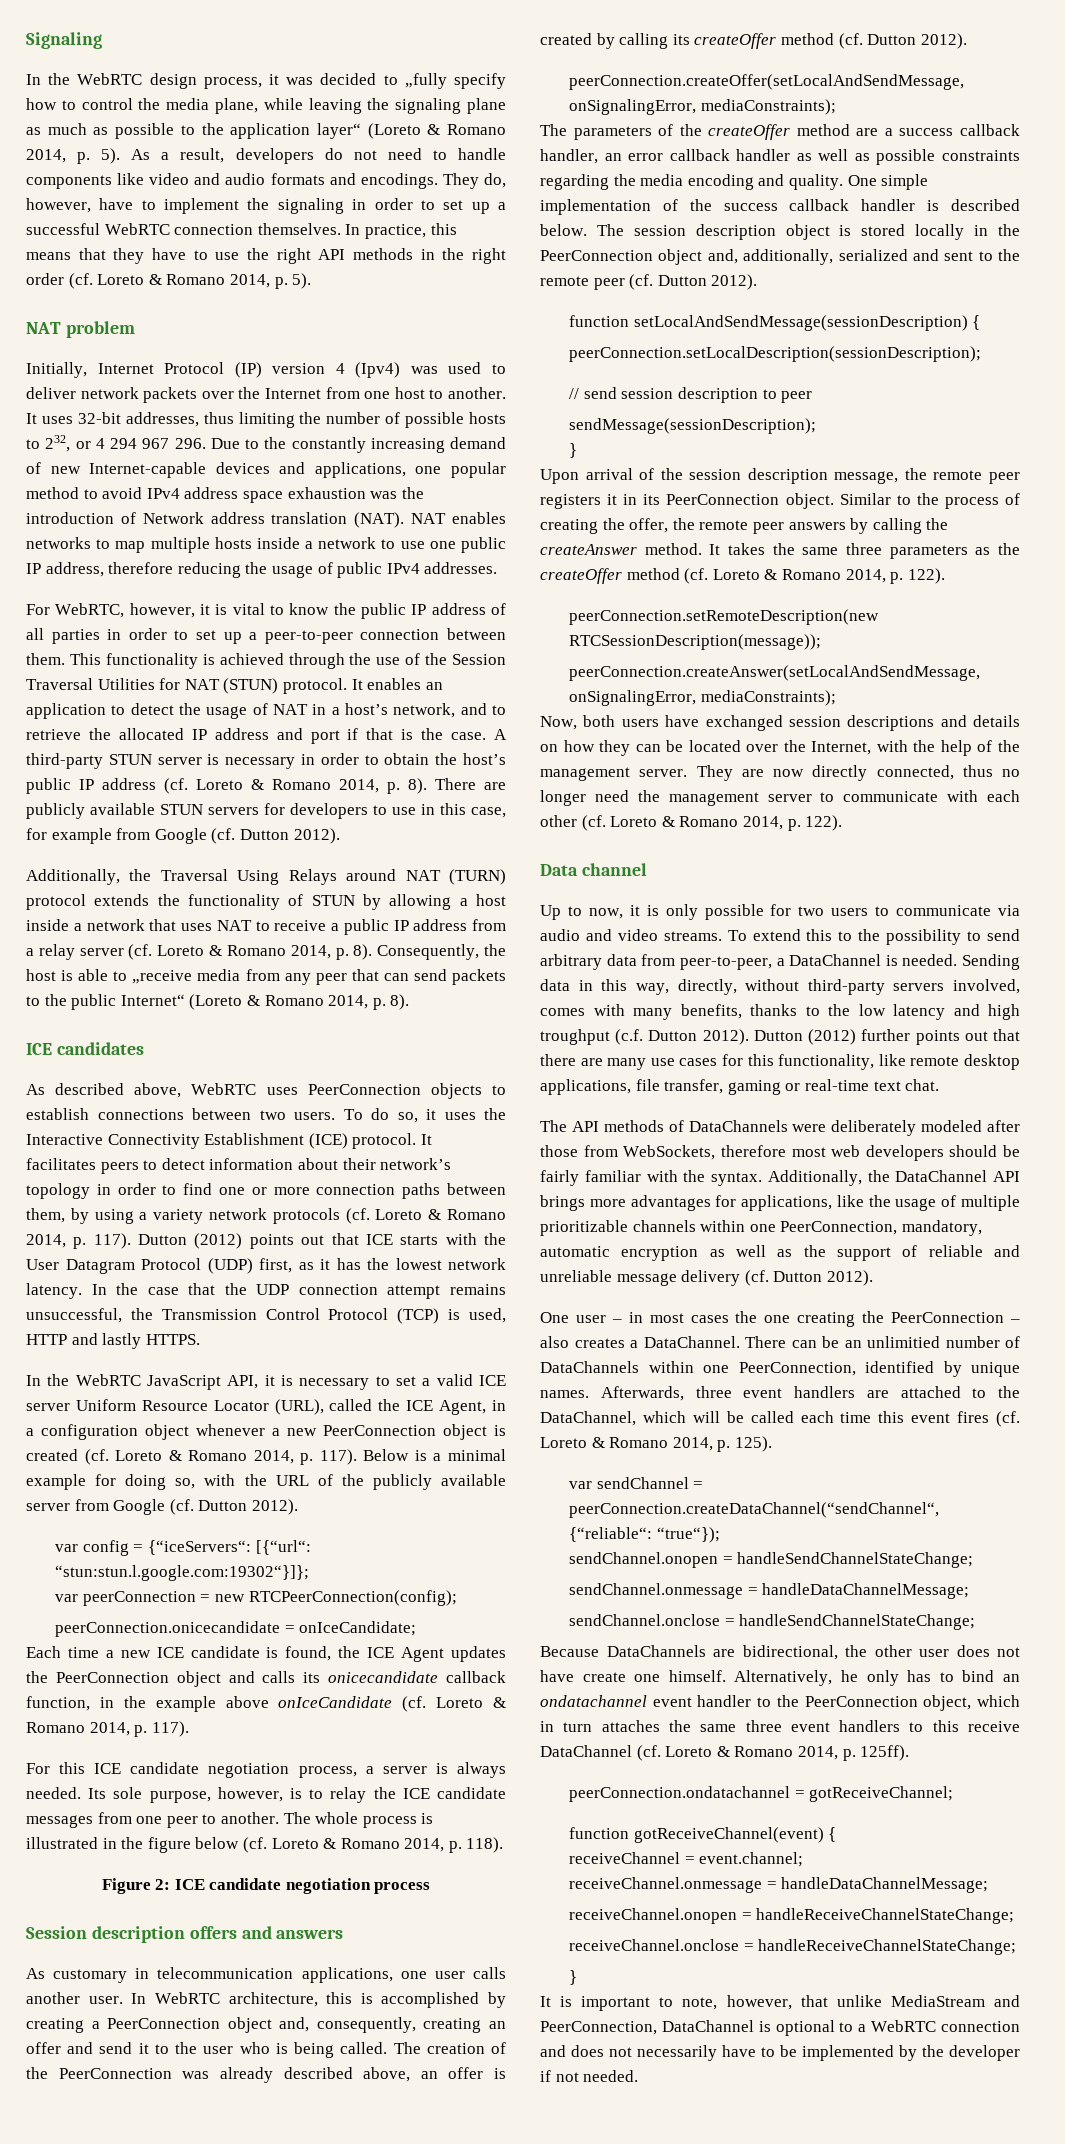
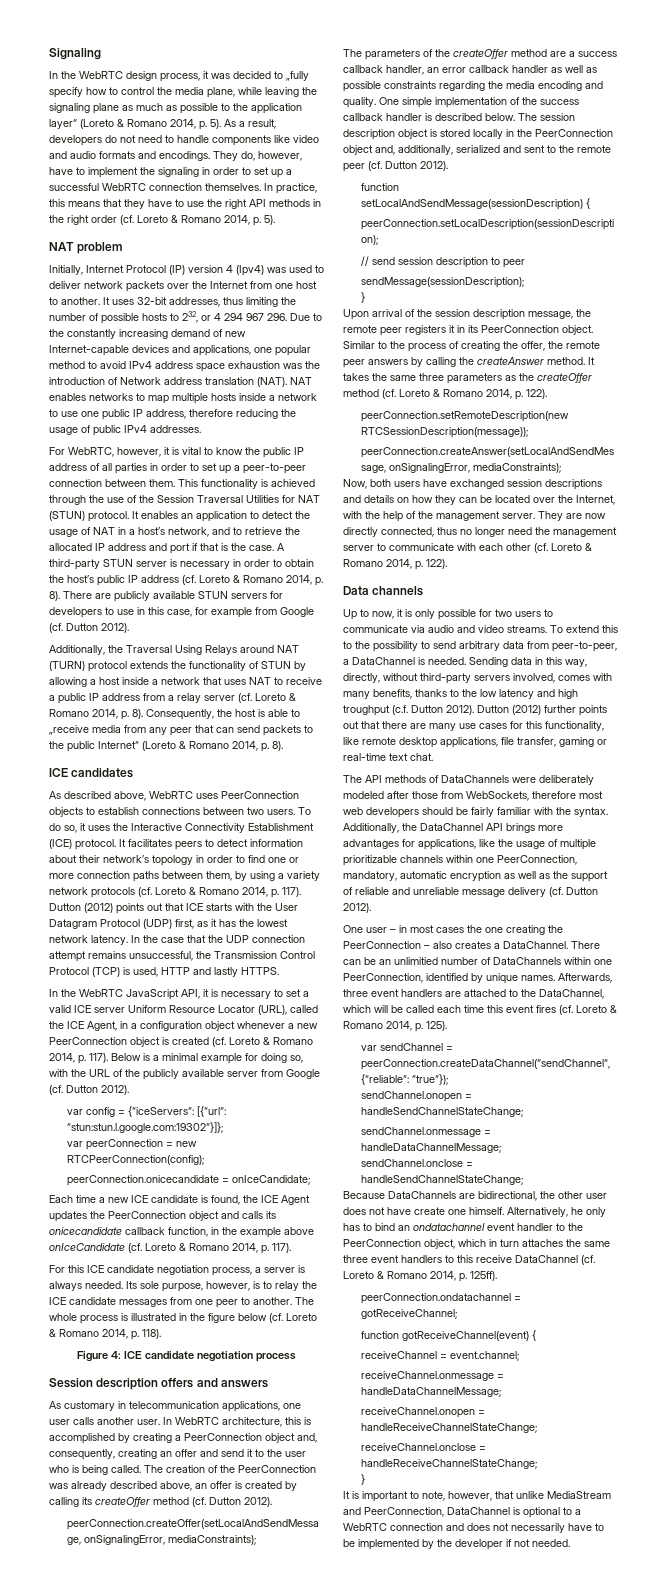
[155,1879,171,1890] 2: -> [111,1351,121,1359] 4:
[581,863,647,876] channel -> [372,586,424,596] channels

